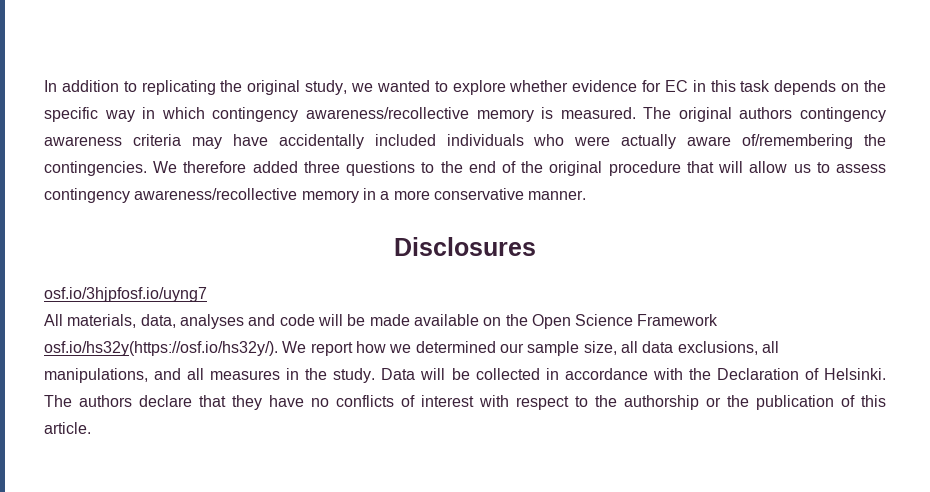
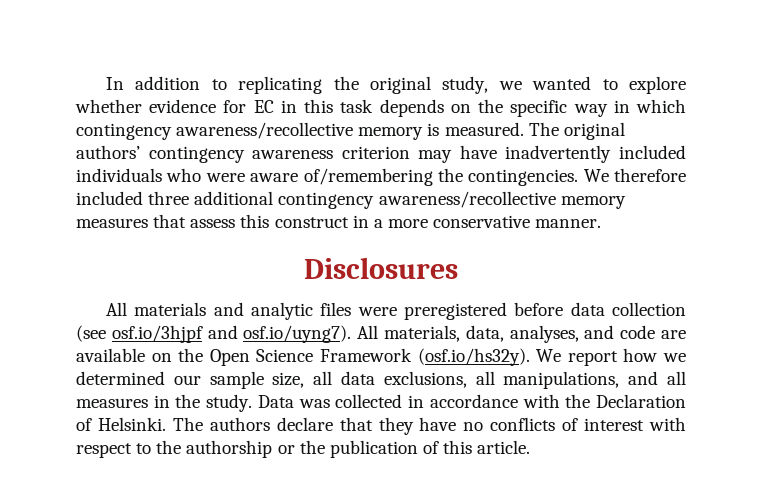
[739,107,793,119] authors -> [76,145,140,159] authors’
[132,134,181,146] criteria -> [341,146,410,159] criterion
[278,134,364,149] accidentally -> [505,145,612,163] inadvertently
[621,134,677,149] actually -> (245, 177) none
[252,161,886,176] [44,188,359,203] added three questions to the end of the original procedure that will allow us to assess contingency awareness/recollective memory -> [76,191,626,209] [76,214,349,228] included three additional contingency awareness/recollective memory measures that assess this construct
[44,287,207,302] osf.io/3hjpfosf.io/uyng7 // -> [105,302,687,320] [76,325,352,343] All materials and analytic files were preregistered before data collection (see osf.io/3hjpf and osf.io/uyng7).
[179,314,244,329] analyses -> [509,325,579,343] analyses,
[317,314,410,326] will be made -> [661,330,686,339] are
[44,341,278,356] osf.io/hs32y(https://osf.io/hs32y/). -> [417,348,530,366] (osf.io/hs32y).
[420,368,470,380] will be -> [298,399,330,408] was

